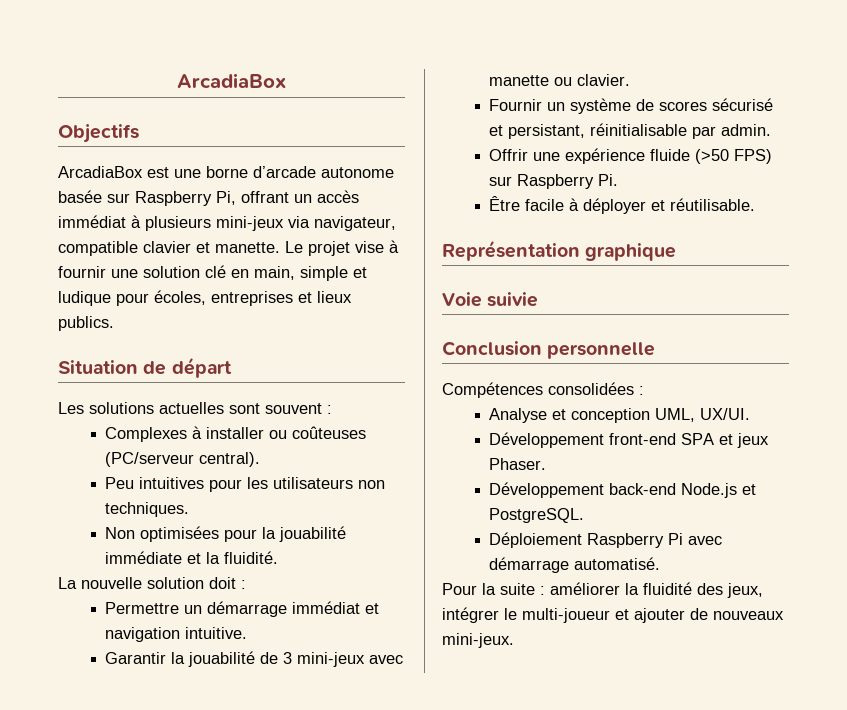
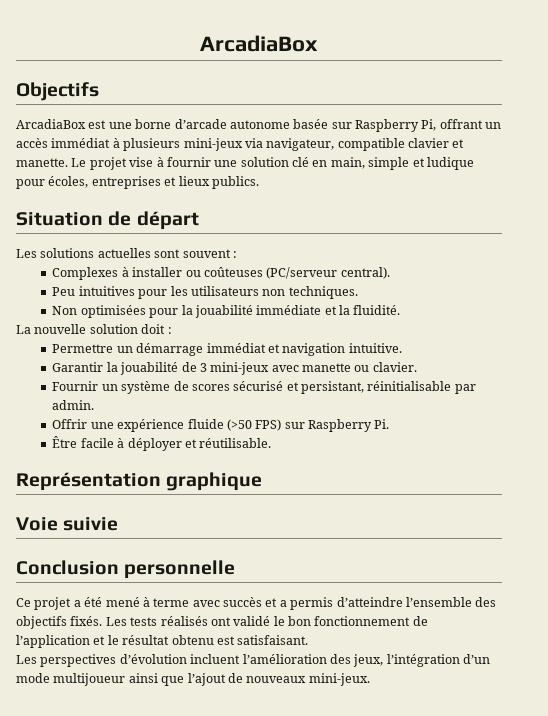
[442,382,644,398] [489,408,751,423] [489,432,770,448] [489,458,547,470] [489,482,757,498] [489,508,585,523] [489,532,723,548] [489,557,661,573] [442,582,763,598] [442,607,685,623] Compétences consolidées : // Analyse et conception UML, UX/UI. // Développement front-end SPA et jeux Phaser. // Développement back-end Node.js et PostgreSQL. // Déploiement Raspberry Pi avec démarrage automatisé. // Pour la suite : améliorer la fluidité des jeux, intégrer le multi-joueur et ajouter -> [16,597,497,610] [16,616,428,629] [16,635,309,648] [16,654,490,667] [16,673,226,686] Ce projet a été mené à terme avec succès et a permis d’atteindre l’ensemble des objectifs fixés. Les tests réalisés ont validé le bon fonctionnement de l’application et le résultat obtenu est satisfaisant. // Les perspectives d’évolution incluent l’amélioration des jeux, l’intégration d’un mode multijoueur ainsi que l’ajout

